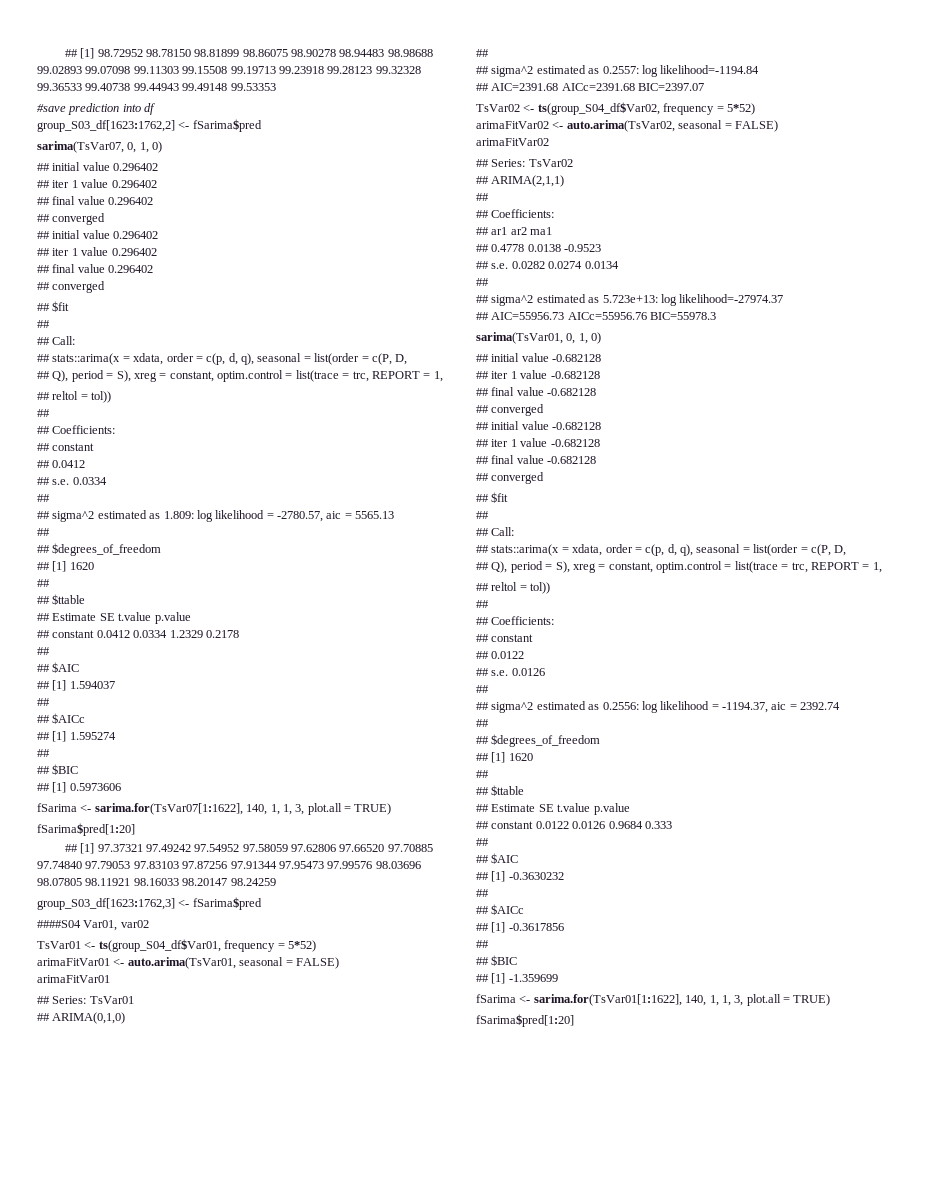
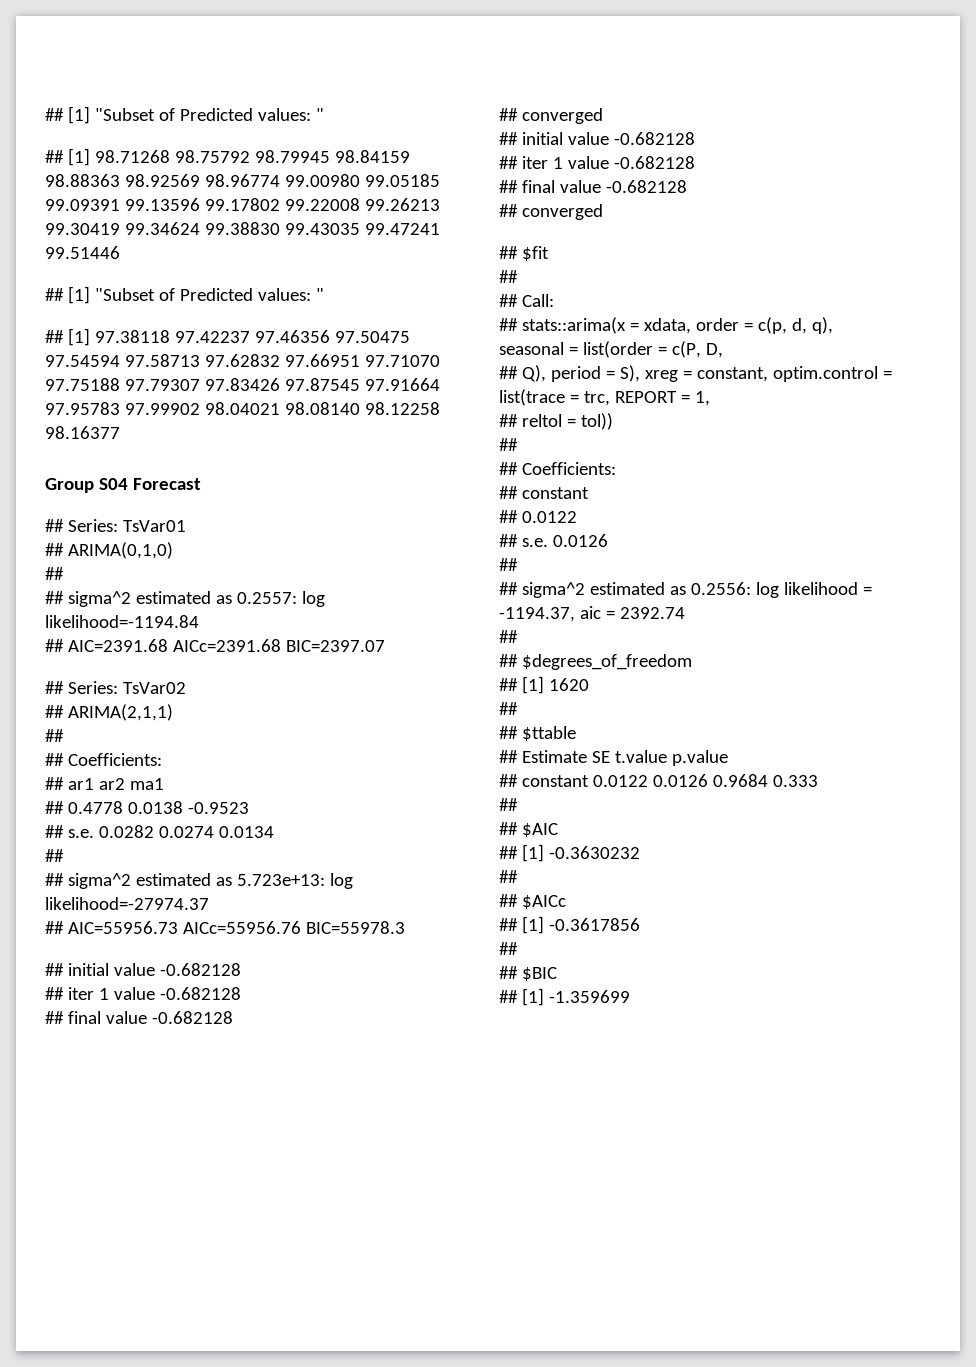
[64,48,433,59] [37,66,421,74] [37,83,276,91] [37,103,156,115] [37,119,262,132] [37,141,163,153] [37,162,159,171] [37,179,157,188] [37,196,154,205] [37,213,106,225] [37,230,159,239] [37,247,157,256] [37,264,154,273] [37,281,106,293] [37,301,70,312] [37,320,50,328] [37,336,76,345] [37,353,408,365] [37,370,443,382] [37,391,112,403] [37,409,50,417] [37,425,116,434] [37,443,95,451] [37,460,86,468] [37,477,107,485] [37,494,50,502] [37,510,395,522] [37,528,50,536] [37,543,162,556] [37,561,94,572] [37,579,50,587] [37,594,86,605] [37,612,191,624] [37,630,239,638] [37,647,50,655] [37,662,80,673] [37,680,115,691] [37,698,50,706] [37,713,86,724] [37,731,116,742] [37,749,50,757] [37,764,79,775] [37,782,121,793] [37,803,392,815] [37,823,135,836] [64,843,433,854] [37,861,421,869] [37,878,276,886] [37,897,262,910] [37,920,149,931] [37,939,316,952] [37,957,339,969] [37,975,110,983] ## [1] 98.72952 98.78150 98.81899 98.86075 98.90278 98.94483 98.98688 99.02893 99.07098 99.11303 99.15508 99.19713 99.23918 99.28123 99.32328 99.36533 99.40738 99.44943 99.49148 99.53353 // #save prediction into df // group_S03_df[1623:1762,2] <- fSarima$pred // sarima(TsVar07, 0, 1, 0) // ## initial value 0.296402 // ## iter 1 value 0.296402 // ## final value 0.296402 // ## converged // ## initial value 0.296402 // ## iter 1 value 0.296402 // ## final value 0.296402 // ## converged // ## $fit // ## // ## Call: // ## stats::arima(x = xdata, order = c(p, d, q), seasonal = list(order = c(P, D, // ## Q), period = S), xreg = constant, optim.control = list(trace = trc, REPORT = 1, // ## reltol = tol)) // ## // ## Coefficients: // ## constant // ## 0.0412 // ## s.e. 0.0334 // ## // ## sigma^2 estimated as 1.809: log likelihood = -2780.57, aic = 5565.13 // ## // ## $degrees_of_freedom // ## [1] 1620 // ## // ## $ttable // ## Estimate SE t.value p.value // ## constant 0.0412 0.0334 1.2329 0.2178 // ## // ## $AIC // ## [1] 1.594037 // ## // ## $AICc // ## [1] 1.595274 // ## // ## $BIC // ## [1] 0.5973606 // fSarima <- sarima.for(TsVar07[1:1622], 140, 1, 1, 3, plot.all = TRUE) // fSarima$pred[1:20] // ## [1] 97.37321 97.49242 97.54952 97.58059 97.62806 97.66520 97.70885 97.74840 97.79053 97.83103 97.87256 97.91344 97.95473 97.99576 98.03696 98.07805 98.11921 98.16033 98.20147 98.24259 // group_S03_df[1623:1762,3] <- fSarima$pred // ####S04 Var01, var02 // TsVar01 <- ts(group_S04_df$Var01, frequency = 5*52) // arimaFitVar01 <- auto.arima(TsVar01, seasonal = FALSE) // arimaFitVar01 -> [45,106,324,124] [45,148,410,166] [45,174,440,187] [45,198,440,211] [45,222,440,235] [45,246,120,259] [45,286,324,304] [45,328,410,346] [45,354,440,367] [45,378,440,391] [45,402,440,415] [45,426,120,439] [45,478,201,493] ## [1] "Subset of Predicted values: " // ## [1] 98.71268 98.75792 98.79945 98.84159 98.88363 98.92569 98.96774 99.00980 99.05185 99.09391 99.13596 99.17802 99.22008 99.26213 99.30419 99.34624 99.38830 99.43035 99.47241 99.51446 // ## [1] "Subset of Predicted values: " // ## [1] 97.38118 97.42237 97.46356 97.50475 97.54594 97.58713 97.62832 97.66951 97.71070 97.75188 97.79307 97.83426 97.87545 97.91664 97.95783 97.99902 98.04021 98.08140 98.12258 98.16377 // Group S04 Forecast
[476,102,755,115] [476,120,778,132] [476,138,549,146] // TsVar02 <- ts(group_S04_df$Var02, frequency = 5*52) // arimaFitVar02 <- auto.arima(TsVar02, seasonal = FALSE) // arimaFitVar02 -> (385, 646) none
[476,332,602,344] // sarima(TsVar01, 0, 1, 0) -> (405, 927) none
[476,994,831,1006] [476,1014,574,1027] // fSarima <- sarima.for(TsVar01[1:1622], 140, 1, 1, 3, plot.all = TRUE) // fSarima$pred[1:20] -> (630, 996) none

